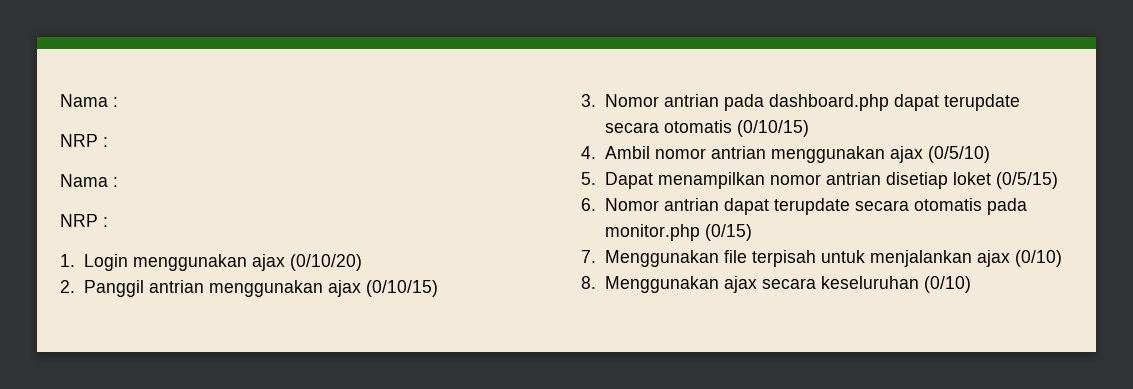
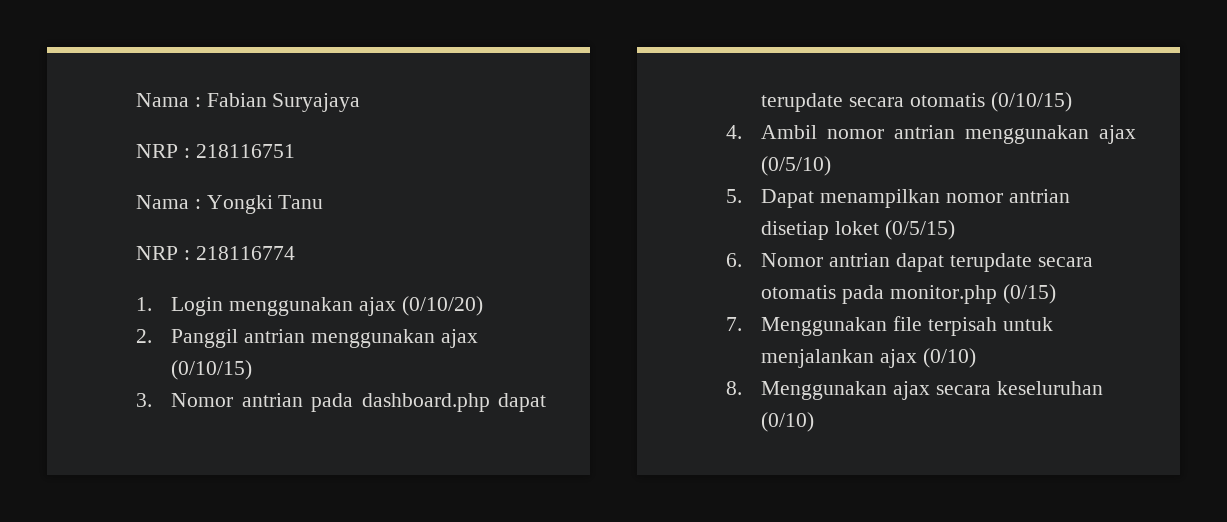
[60,94,118,107] [60,134,108,147] [60,174,118,187] [60,214,108,227] Nama : // NRP : // Nama : // NRP : -> [136,93,361,112] [136,144,295,158] [136,195,324,214] [136,246,295,260] Nama : Fabian Suryajaya // NRP : 218116751 // Nama : Yongki Tanu // NRP : 218116774

